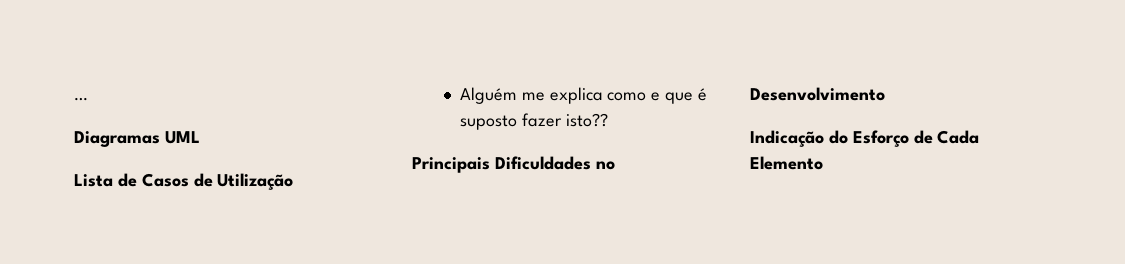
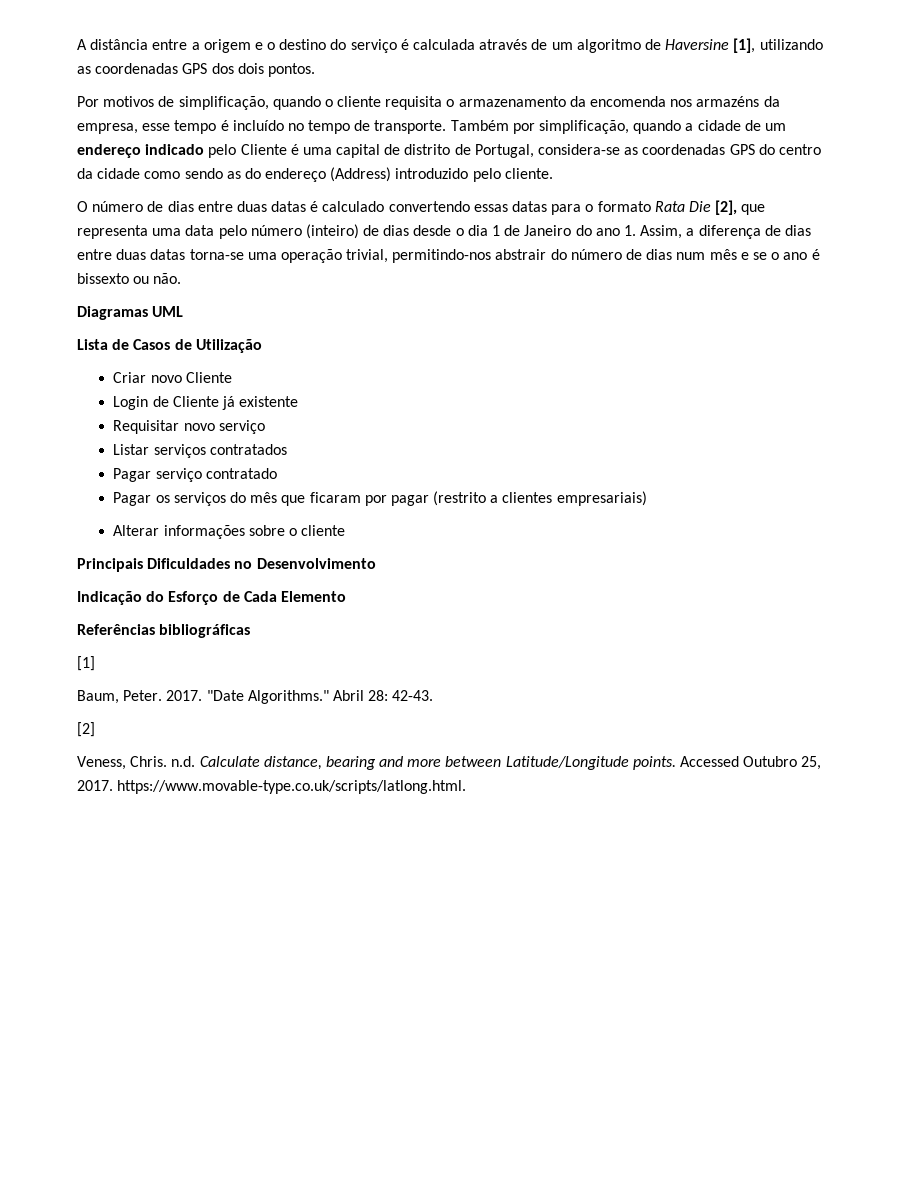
[74,97,88,101] … -> [77,38,823,53] [77,63,315,77] [77,96,780,110] [77,120,786,134] [77,144,821,158] [77,167,553,182] [77,200,766,215] [77,224,811,239] [77,249,820,263] [77,273,182,284] A distância entre a origem e o destino do serviço é calculada através de um algoritmo de Haversine [1], utilizando as coordenadas GPS dos dois pontos. // Por motivos de simplificação, quando o cliente requisita o armazenamento da encomenda nos armazéns da empresa, esse tempo é incluído no tempo de transporte. Também por simplificação, quando a cidade de um endereço indicado pelo Cliente é uma capital de distrito de Portugal, considera-se as coordenadas GPS do centro da cidade como sendo as do endereço (Address) introduzido pelo cliente. // O número de dias entre duas datas é calculado convertendo essas datas para o formato Rata Die [2], que representa uma data pelo número (inteiro) de dias desde o dia 1 de Janeiro do ano 1. Assim, a diferença de dias entre duas datas torna-se uma operação trivial, permitindo-nos abstrair do número de dias num mês e se o ano é bissexto ou não.
[459,87,707,104] [459,113,608,130] Alguém me explica como e que é suposto fazer isto?? -> [113,372,232,383] [113,396,299,410] [113,420,265,434] [113,444,287,458] [113,468,277,482] [113,491,647,506] [113,525,346,539] Criar novo Cliente // Login de Cliente já existente // Requisitar novo serviço // Listar serviços contratados // Pagar serviço contratado // Pagar os serviços do mês que ficaram por pagar (restrito a clientes empresariais) // Alterar informações sobre o cliente
(823, 163) none -> [77,624,251,638] [77,656,95,671] [77,690,434,704] [77,722,95,737] [77,756,822,770] [77,780,467,794] // Referências bibliográficas // [1] // Baum, Peter. 2017. "Date Algorithms." Abril 28: 42-43. // [2] // Veness, Chris. n.d. Calculate distance, bearing and more between Latitude/Longitude points. Accessed Outubro 25, 2017. https://www.movable-type.co.uk/scripts/latlong.html.

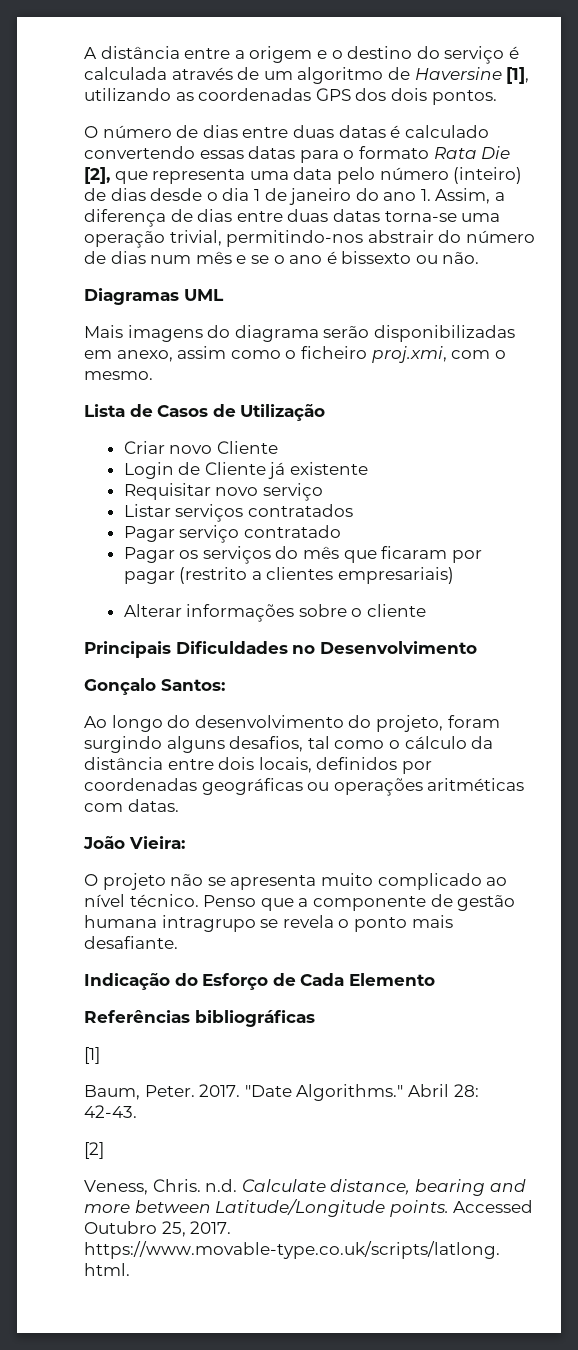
[77,96,780,110] [77,120,786,134] [77,144,821,158] [77,167,553,182] // Por motivos de simplificação, quando o cliente requisita o armazenamento da encomenda nos armazéns da empresa, esse tempo é incluído no tempo de transporte. Também por simplificação, quando a cidade de um endereço indicado pelo Cliente é uma capital de distrito de Portugal, considera-se as coordenadas GPS do centro da cidade como sendo as do endereço (Address) introduzido pelo cliente. -> (497, 97) none
[524,225,572,236] Janeiro -> [289,188,352,205] janeiro
(184, 311) none -> [84,325,515,342] [84,346,506,363] [84,371,153,380] // Mais imagens do diagrama serão disponibilizadas em anexo, assim como o ficheiro proj.xmi, com o mesmo.
(376, 563) none -> [84,678,225,695] [84,715,500,732] [84,736,494,753] [84,757,432,774] [84,778,525,796] [84,799,179,812] [83,836,185,849] [84,873,508,890] [84,894,516,911] [84,915,453,932] [84,936,178,949] // Gonçalo Santos: // Ao longo do desenvolvimento do projeto, foram surgindo alguns desafios, tal como o cálculo da distância entre dois locais, definidos por coordenadas geográficas ou operações aritméticas com datas. // João Vieira: // O projeto não se apresenta muito complicado ao nível técnico. Penso que a componente de gestão humana intragrupo se revela o ponto mais desafiante.

